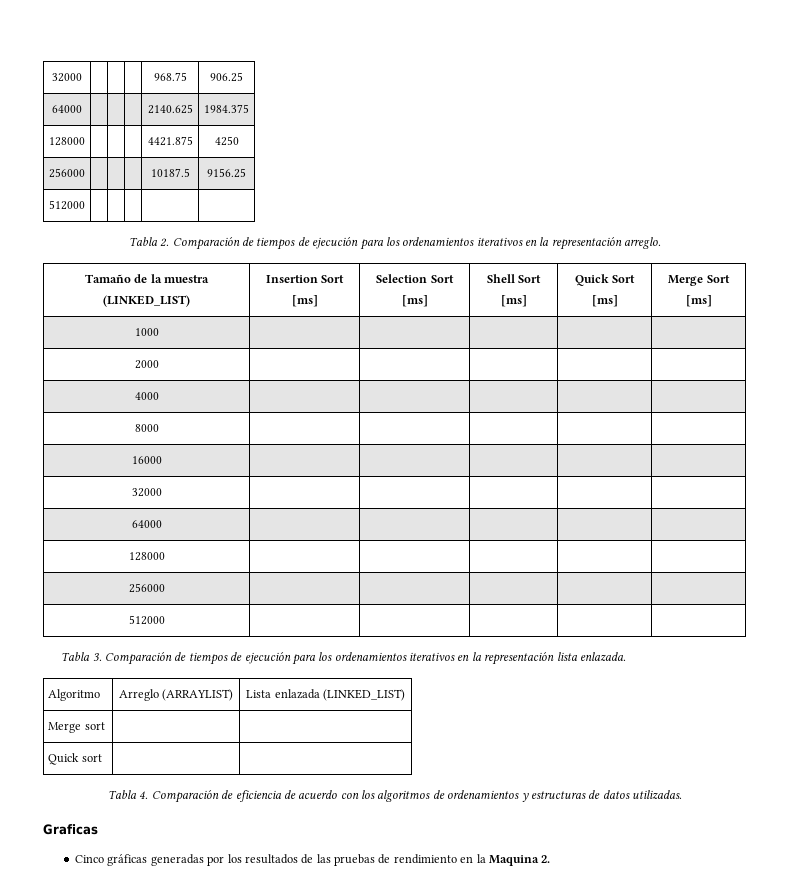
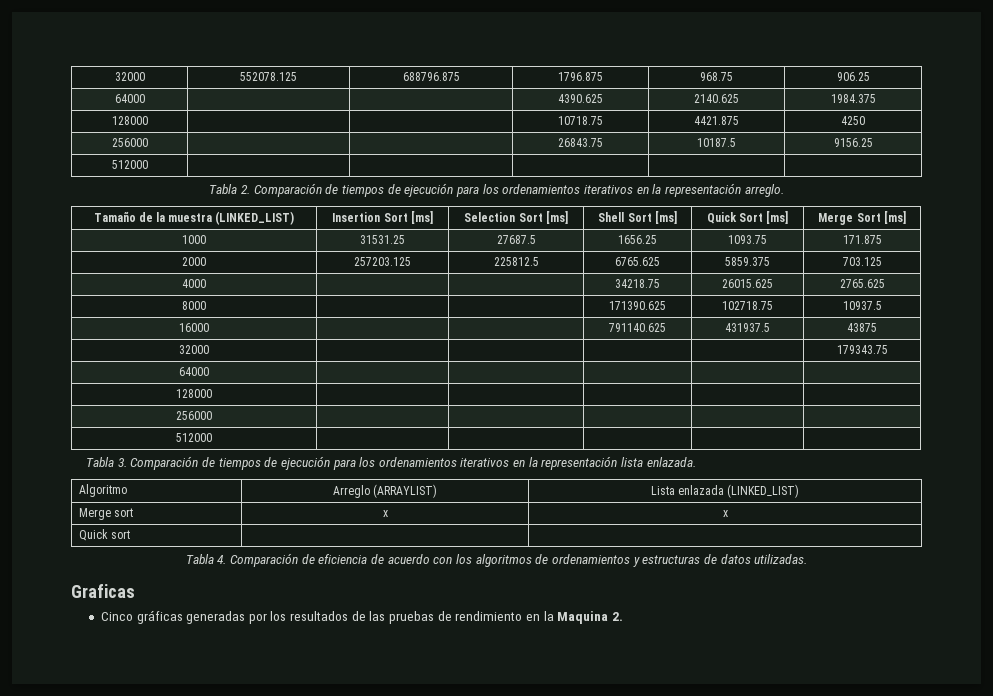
[52,73,82,82] 32000 | | | -> [114,72,145,81] [240,72,297,81] [402,72,460,81] [558,72,603,81] 32000 | 552078.125 | 688796.875 | 1796.875
(82, 109) none -> [558,94,603,103] 4390.625
(85, 141) none -> [558,116,603,125] 10718.75
(85, 173) none -> [558,138,603,147] 26843.75
[134,360,159,369] [134,392,159,400] [134,424,159,432] [131,456,162,464] | | | | // 2000 | | | | | // 4000 | | | | | // 8000 | | | | | // 16000 | | | | | -> [360,235,405,244] [496,235,536,244] [618,235,657,244] [728,235,767,244] [842,235,882,244] [182,257,206,266] [354,257,411,266] [493,257,539,266] [615,257,660,266] [725,257,770,266] [842,257,882,266] [182,279,206,288] [615,279,660,288] [722,279,773,288] [839,279,885,288] [182,301,206,310] [609,301,666,310] [722,301,773,310] [842,301,882,310] [179,323,209,332] [609,323,666,332] [725,323,770,332] [847,323,877,332] 31531.25 | 27687.5 | 1656.25 | 1093.75 | 171.875 // 2000 | 257203.125 | 225812.5 | 6765.625 | 5859.375 | 703.125 // 4000 | | | 34218.75 | 26015.625 | 2765.625 // 8000 | | | 171390.625 | 102718.75 | 10937.5 // 16000 | | | 791140.625 | 431937.5 | 43875
(162, 492) none -> [836,345,888,354] 179343.75
(105, 726) | -> [382,510,388,517] [722,510,728,517] x | x

